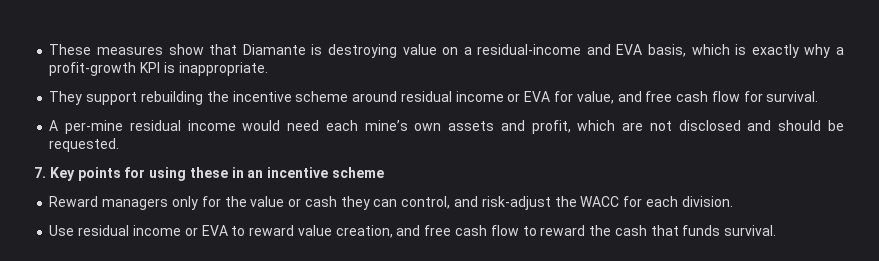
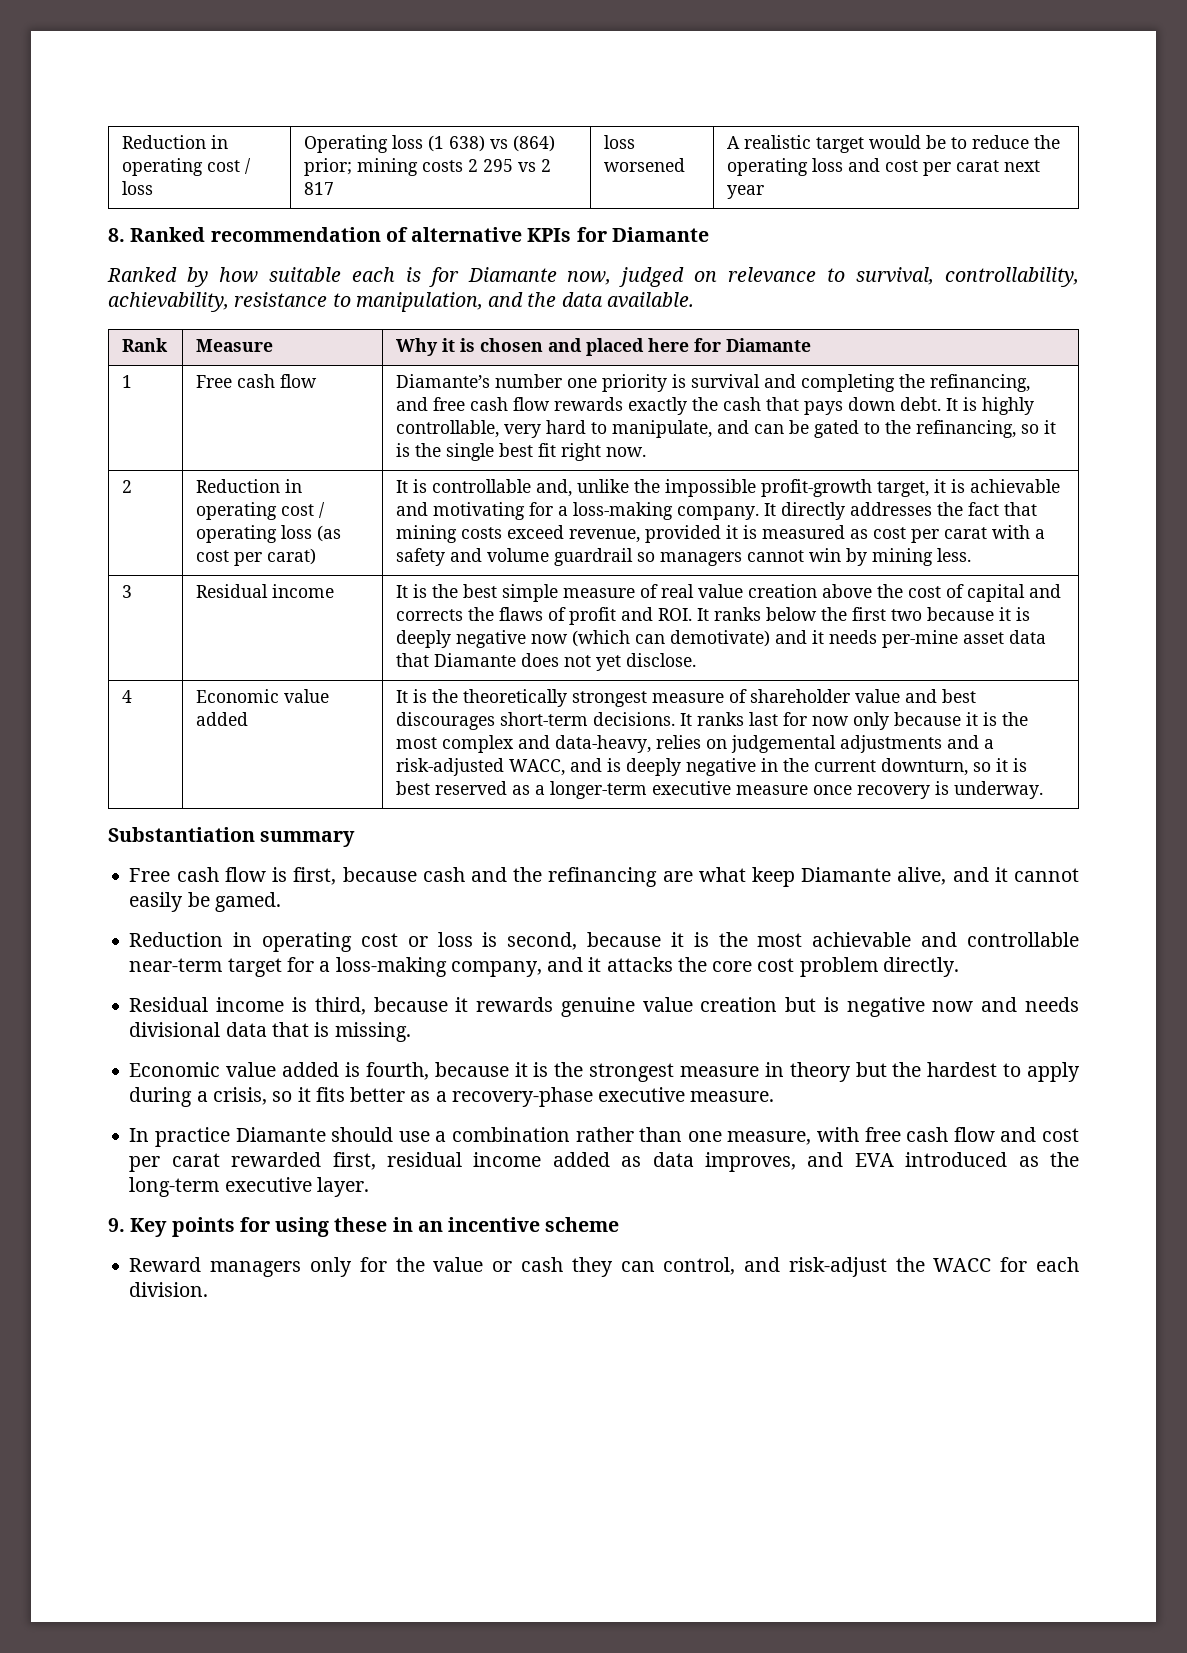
[49,44,844,58] [49,62,268,76] [49,91,819,105] [49,120,845,134] [49,138,120,152] [34,167,46,178] These measures show that Diamante is destroying value on a residual-income and EVA basis, which is exactly why a profit-growth KPI is inappropriate. // They support rebuilding the incentive scheme around residual income or EVA for value, and free cash flow for survival. // A per-mine residual income would need each mine’s own assets and profit, which are not disclosed and should be requested. // 7. -> [122,135,229,149] [122,158,252,176] [122,181,154,195] [304,135,556,153] [304,158,552,176] [304,182,335,195] [604,135,636,149] [604,158,686,172] [727,135,1061,153] [727,158,1041,176] [727,185,765,199] [108,227,709,242] [107,267,1079,287] [108,292,694,312] [122,338,169,352] [196,339,274,352] [396,338,812,356] [122,375,133,388] [196,374,318,388] [396,374,1031,392] [396,397,1035,415] [396,420,1057,438] [396,443,647,461] [122,480,133,493] [196,479,303,493] [196,502,326,520] [196,525,342,543] [196,548,317,566] [396,479,1061,497] [396,502,1038,520] [396,525,1046,543] [396,548,972,566] [122,585,133,598] [196,584,335,598] [396,584,1062,602] [396,607,1031,625] [396,630,1047,648] [396,653,697,671] [122,690,133,703] [196,689,330,703] [196,712,249,726] [396,689,977,707] [396,712,1029,730] [396,735,995,753] [396,758,1028,776] [396,781,1044,799] [108,827,356,847] [129,867,1080,887] [129,892,281,912] [129,932,1079,952] [129,957,959,977] [129,997,1079,1017] [129,1022,411,1042] [129,1062,1081,1082] [129,1087,775,1107] [129,1127,1079,1147] [129,1152,1079,1172] [129,1177,369,1197] [108,1218,125,1232] Reduction in operating cost / loss | Operating loss (1 638) vs (864) prior; mining costs 2 295 vs 2 817 | loss worsened | A realistic target would be to reduce the operating loss and cost per carat next year // 8. Ranked recommendation of alternative KPIs for Diamante // Ranked by how suitable each is for Diamante now, judged on relevance to survival, controllability, achievability, resistance to manipulation, and the data available. // Rank | Measure | Why it is chosen and placed here for Diamante // 1 | Free cash flow | Diamante’s number one priority is survival and completing the refinancing, and free cash flow rewards exactly the cash that pays down debt. It is highly controllable, very hard to manipulate, and can be gated to the refinancing, so it is the single best fit right now. // 2 | Reduction in operating cost / operating loss (as cost per carat) | It is controllable and, unlike the impossible profit-growth target, it is achievable and motivating for a loss-making company. It directly addresses the fact that mining costs exceed revenue, provided it is measured as cost per carat with a safety and volume guardrail so managers cannot win by mining less. // 3 | Residual income | It is the best simple measure of real value creation above the cost of capital and corrects the flaws of profit and ROI. It ranks below the first two because it is deeply negative now (which can demotivate) and it needs per-mine asset data that Diamante does not yet disclose. // 4 | Economic value added | It is the theoretically strongest measure of shareholder value and best discourages short-term decisions. It ranks last for now only because it is the most complex and data-heavy, relies on judgemental adjustments and a risk-adjusted WACC, and is deeply negative in the current downturn, so it is best reserved as a longer-term executive measure once recovery is underway. // Substantiation summary // Free cash flow is first, because cash and the refinancing are what keep Diamante alive, and it cannot easily be gamed. // Reduction in operating cost or loss is second, because it is the most achievable and controllable near-term target for a loss-making company, and it attacks the core cost problem directly. // Residual income is third, because it rewards genuine value creation but is negative now and needs divisional data that is missing. // Economic value added is fourth, because it is the strongest measure in theory but the hardest to apply during a crisis, so it fits better as a recovery-phase executive measure. // In practice Diamante should use a combination rather than one measure, with free cash flow and cost per carat rewarded first, residual income added as data improves, and EVA introduced as the long-term executive layer. // 9.
[49,225,777,238] // Use residual income or EVA to reward value creation, and free cash flow to reward the cash that funds survival. -> (209, 1289) none

